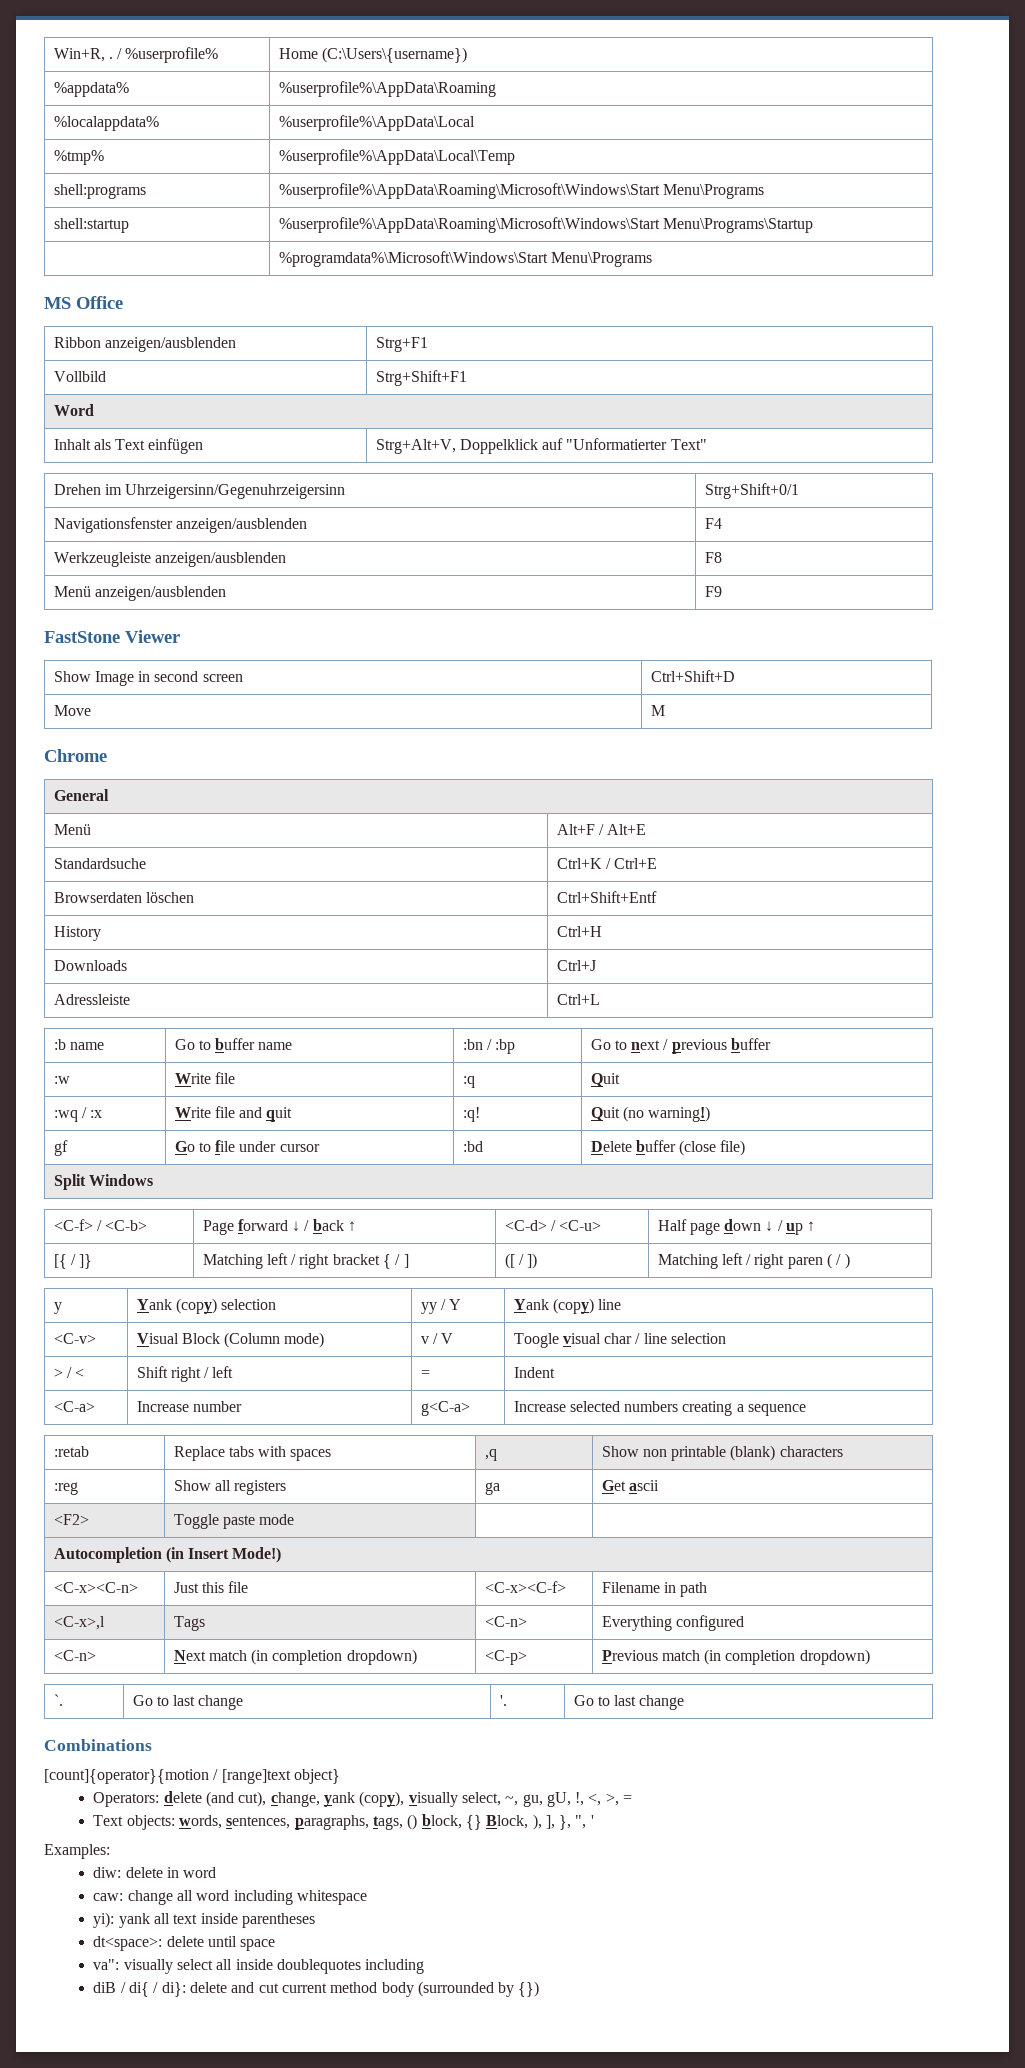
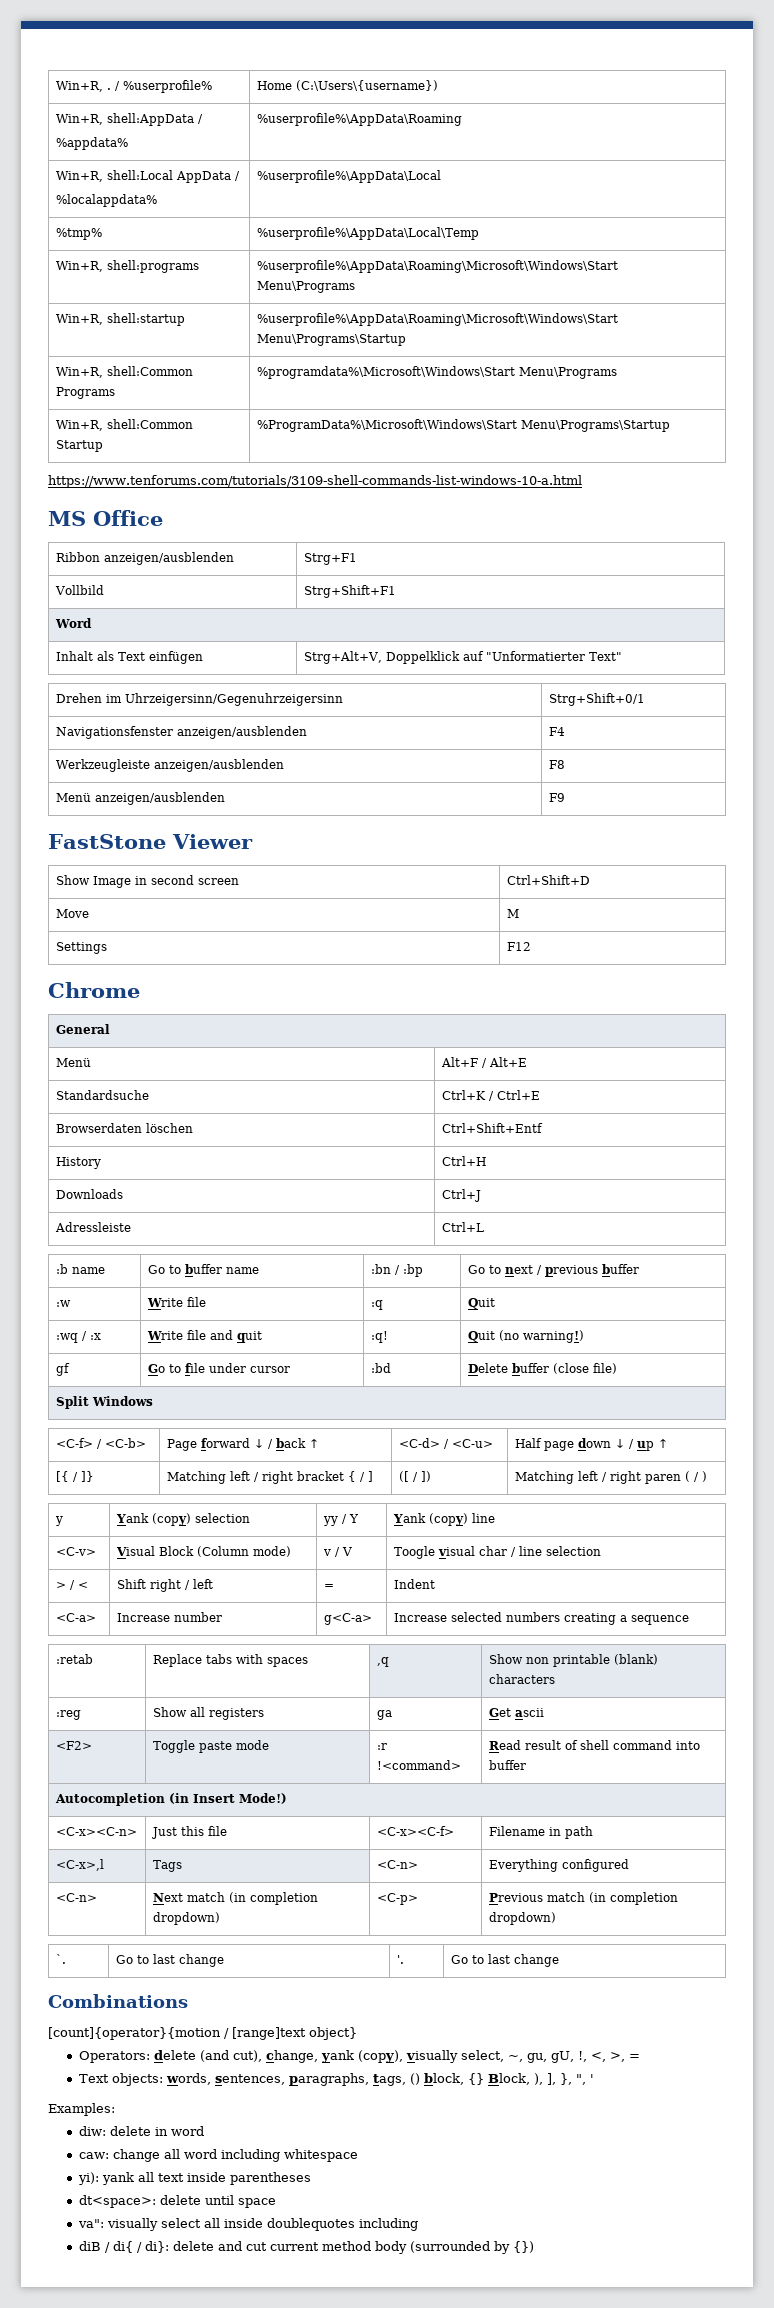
(467, 55) none -> [55,113,203,126] Win+R, shell:AppData / //
(496, 89) none -> [55,170,240,183] Win+R, shell:Local AppData / //
(515, 157) none -> [55,261,103,272] Win+R,
(764, 191) none -> [55,314,103,325] Win+R,
(813, 225) none -> [55,366,193,378] [55,387,115,399] Win+R, shell:Common Programs
(652, 259) none -> [55,419,193,431] [55,440,103,452] [256,419,670,432] [48,475,582,488] // Win+R, shell:Common Startup | %ProgramData%\Microsoft\Windows\Start Menu\Programs\Startup // https://www.tenforums.com/tutorials/3109-shell-commands-list-windows-10-a.html
(665, 710) none -> [55,942,107,954] [506,942,531,951] // Settings | F12
(295, 1519) | -> [376,1743,387,1750] [376,1760,461,1770] [488,1740,700,1750] [488,1760,526,1770] :r !<command> | Read result of shell command into buffer

